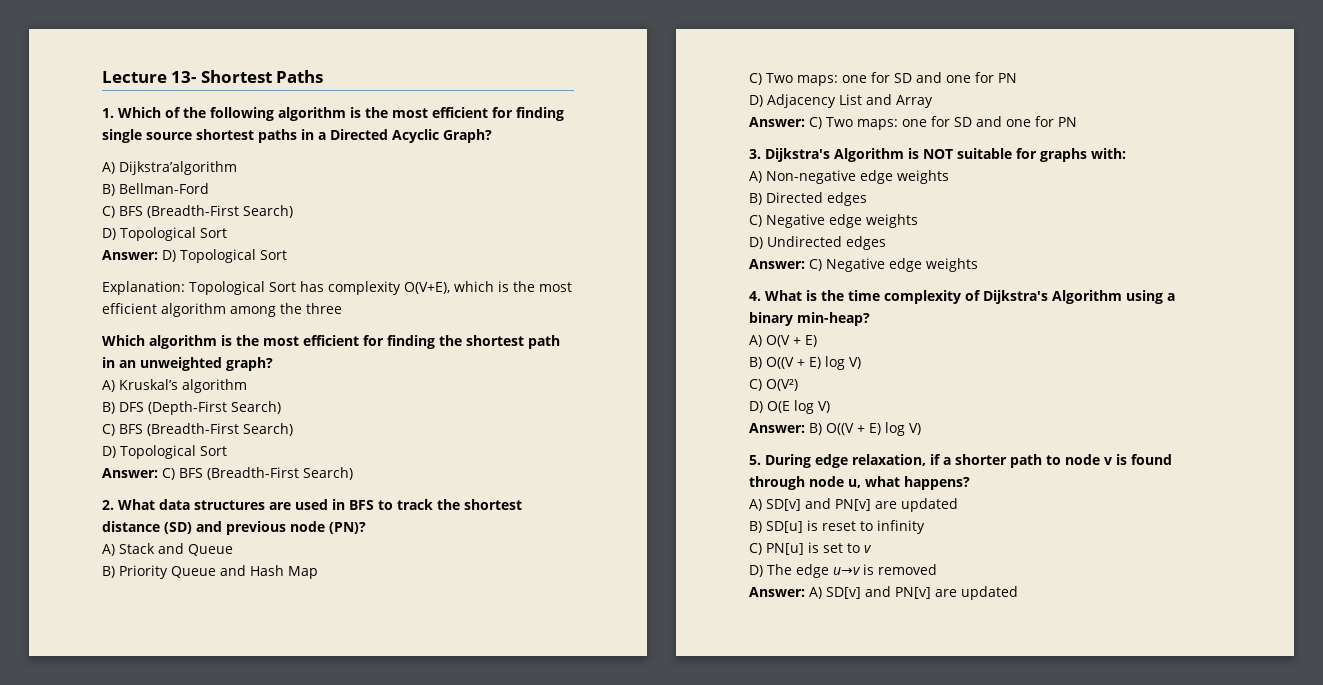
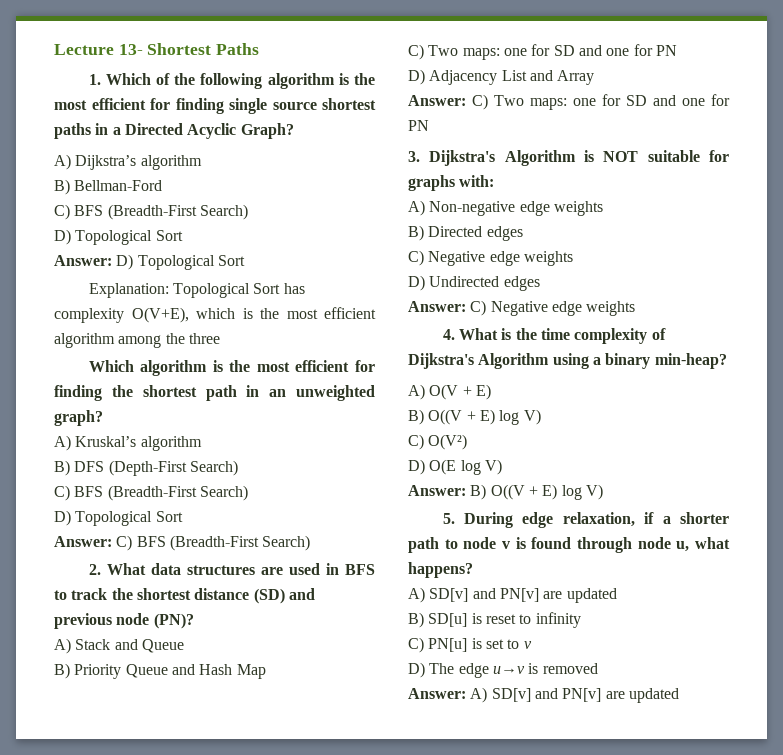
[119,161,237,175] Dijkstra’algorithm -> [75,155,202,170] Dijkstra’s algorithm

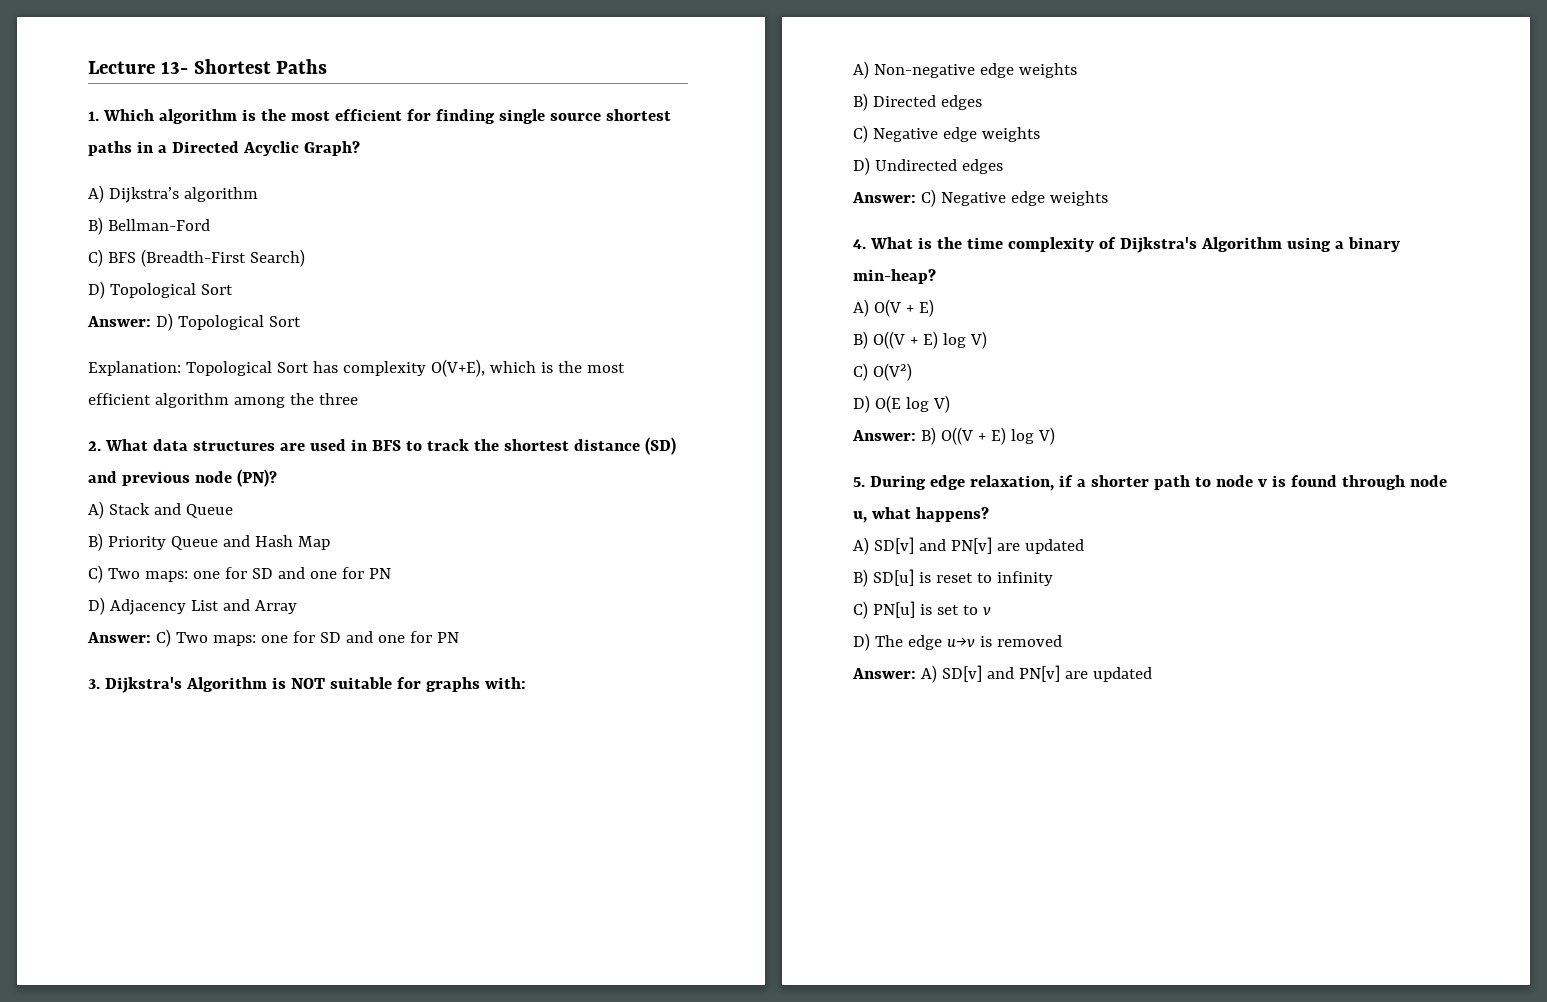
[156,73,263,89] of the following -> (154, 115) none
[88,360,375,376] [54,385,375,401] [54,410,103,426] [54,435,202,451] [54,460,238,476] [54,485,248,501] [54,510,183,526] [54,535,311,551] // Which algorithm is the most efficient for finding the shortest path in an unweighted graph? // A) Kruskal’s algorithm // B) DFS (Depth-First Search) // C) BFS (Breadth-First Search) // D) Topological Sort // Answer: C) BFS (Breadth-First Search) -> (358, 399) none

